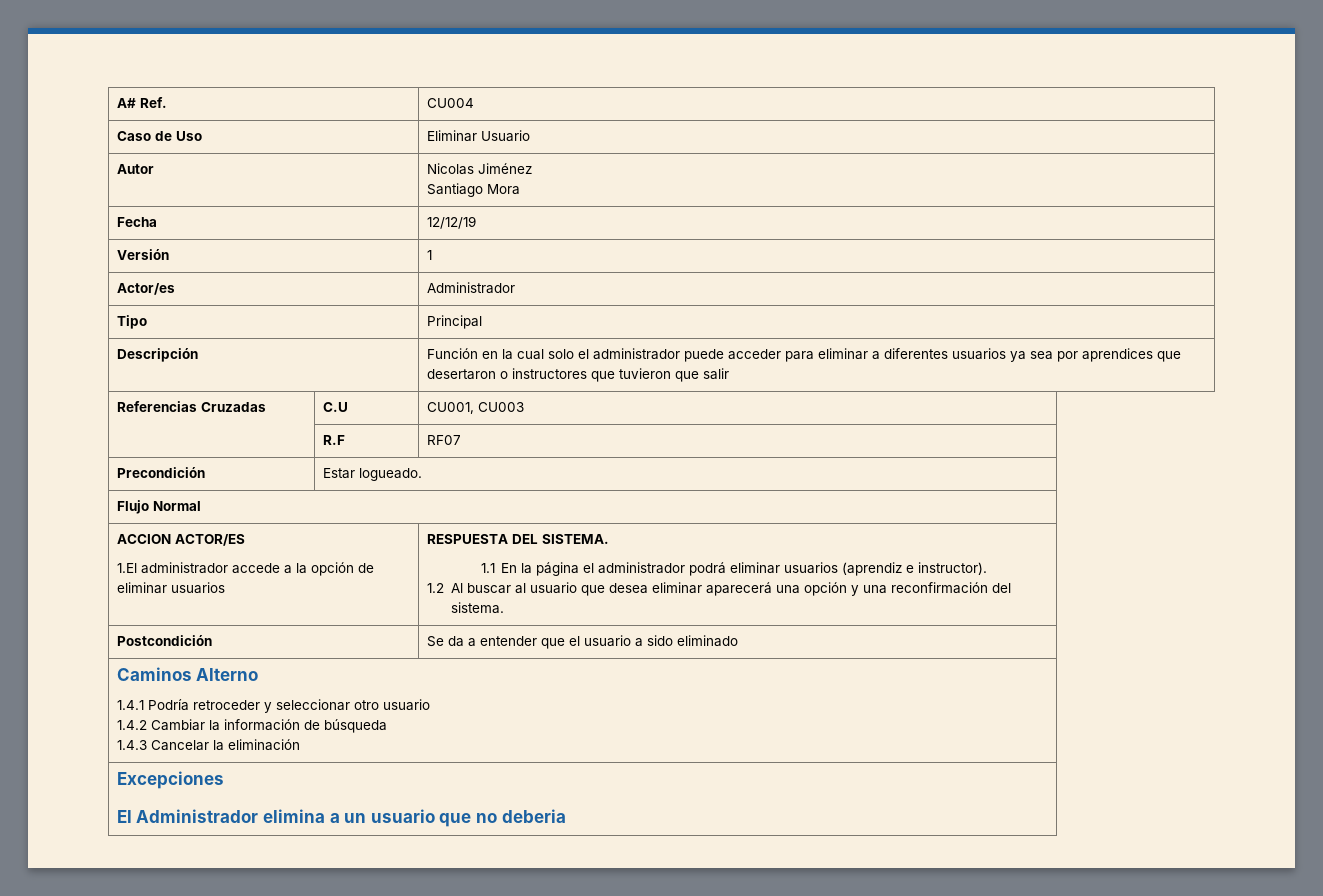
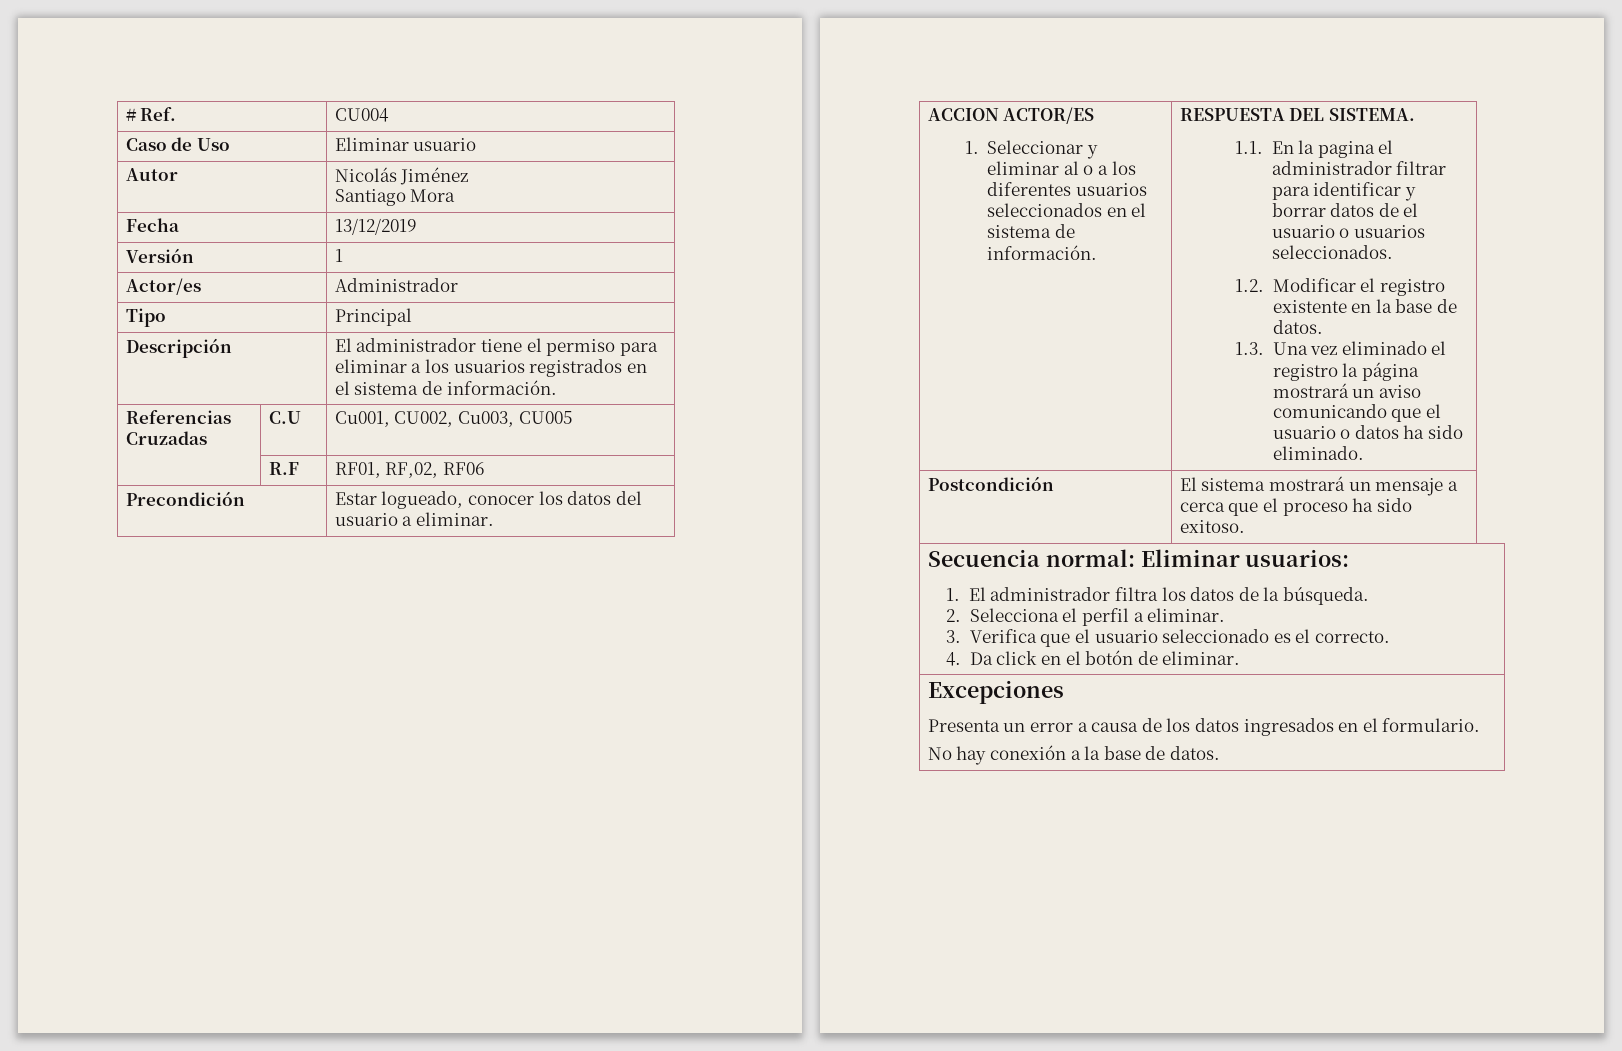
[116,98,136,108] A# -> [125,108,137,121] #
[480,130,530,142] Usuario -> [413,138,477,151] usuario
[426,163,474,175] Nicolas -> [334,167,397,182] Nicolás
[426,216,476,229] 12/12/19 -> [334,218,417,235] 13/12/2019
[426,348,1181,362] [426,368,729,382] [116,401,266,412] [322,402,348,412] [426,402,524,414] [322,435,345,445] [426,435,461,445] [116,467,205,478] [322,468,422,481] [116,500,201,514] [116,534,245,546] [116,562,374,576] [116,582,225,594] Función en la cual solo el administrador puede acceder para eliminar a diferentes usuarios ya sea por aprendices que desertaron o instructores que tuvieron que salir // Referencias Cruzadas | C.U | CU001, CU003 // | R.F | RF07 // Precondición | Estar logueado. // Flujo Normal // ACCION ACTOR/ES // 1.El administrador accede a la opción de eliminar usuarios -> [334,338,658,356] [334,359,647,377] [334,380,557,395] [125,410,231,424] [125,431,207,445] [268,411,301,424] [334,411,572,427] [268,462,299,475] [334,462,485,478] [125,491,245,506] [334,491,642,509] [334,512,495,526] [927,107,1095,124] [964,140,1098,159] [987,161,1136,175] [987,182,1147,196] [987,203,1147,217] [987,224,1075,238] [987,245,1098,260] El administrador tiene el permiso para eliminar a los usuarios registrados en el sistema de información. // Referencias Cruzadas | C.U | Cu001, CU002, Cu003, CU005 // | R.F | RF01, RF,02, RF06 // Precondición | Estar logueado, conocer los datos del usuario a eliminar. // ACCION ACTOR/ES // 1. Seleccionar y eliminar al o a los diferentes usuarios seleccionados en el sistema de información.
[480,563,495,573] 1.1 -> [1235,141,1264,154] 1.1.
[536,562,988,576] [426,582,1011,596] [450,602,504,614] [116,635,212,646] [426,635,738,649] [116,667,259,681] [116,699,430,713] [116,719,387,733] [116,739,300,751] [116,771,224,789] [116,809,566,827] página el administrador podrá eliminar usuarios (aprendiz e instructor). // 1.2 Al buscar al usuario que desea eliminar aparecerá una opción y una reconfirmación del sistema. // Postcondición | Se da a entender que el usuario a sido eliminado // Caminos Alterno // 1.4.1 Podría retroceder y seleccionar otro usuario // 1.4.2 Cambiar la información de búsqueda // 1.4.3 Cancelar la eliminación // Excepciones // El Administrador elimina a un usuario que no deberia -> [1317,140,1394,158] [1271,161,1447,175] [1271,182,1416,201] [1271,203,1419,217] [1271,225,1425,238] [1271,245,1393,259] [1235,278,1445,296] [1272,299,1458,313] [1272,320,1323,334] [1235,341,1447,355] [1272,362,1419,381] [1272,383,1421,398] [1272,404,1441,422] [1272,425,1464,439] [1272,446,1364,460] [927,476,1054,491] [1179,476,1458,496] [1179,498,1412,516] [1179,520,1245,533] [927,549,1350,567] [946,587,1369,605] [946,608,1226,626] [946,629,1390,647] [946,650,1241,666] [927,680,1064,704] [927,718,1481,736] [927,745,1221,765] pagina el administrador filtrar para identificar y borrar datos de el usuario o usuarios seleccionados. // 1.2. Modificar el registro existente en la base de datos. // 1.3. Una vez eliminado el registro la página mostrará un aviso comunicando que el usuario o datos ha sido eliminado. // Postcondición | El sistema mostrará un mensaje a cerca que el proceso ha sido exitoso. // Secuencia normal: Eliminar usuarios: // 1. El administrador filtra los datos de la búsqueda. // 2. Selecciona el perfil a eliminar. // 3. Verifica que el usuario seleccionado es el correcto. // 4. Da click en el botón de eliminar. // Excepciones // Presenta un error a causa de los datos ingresados en el formulario. // No hay conexión a la base de datos.

